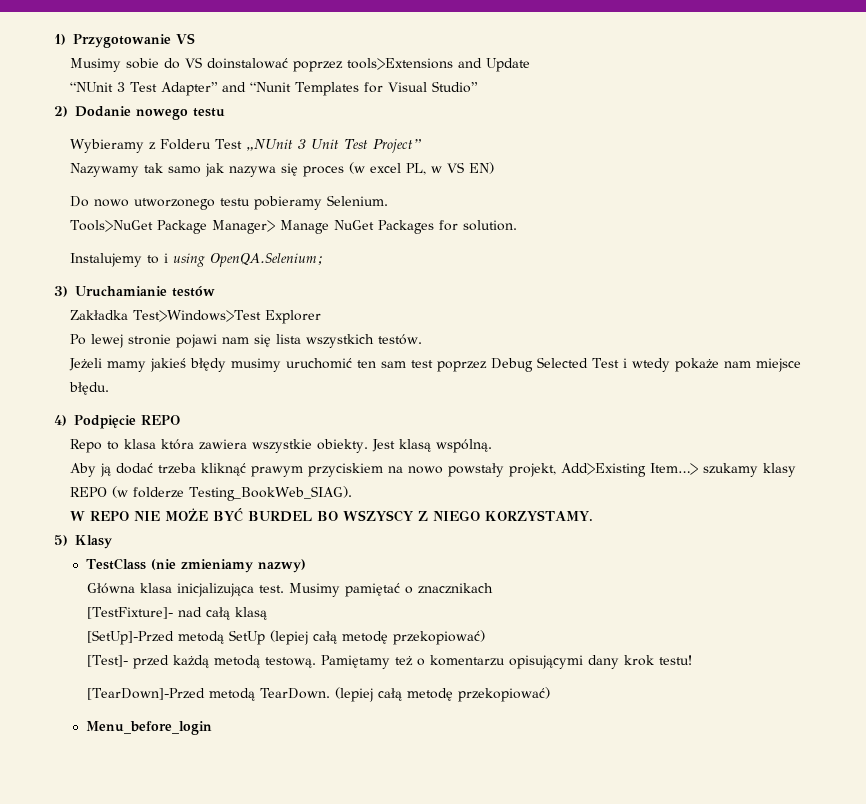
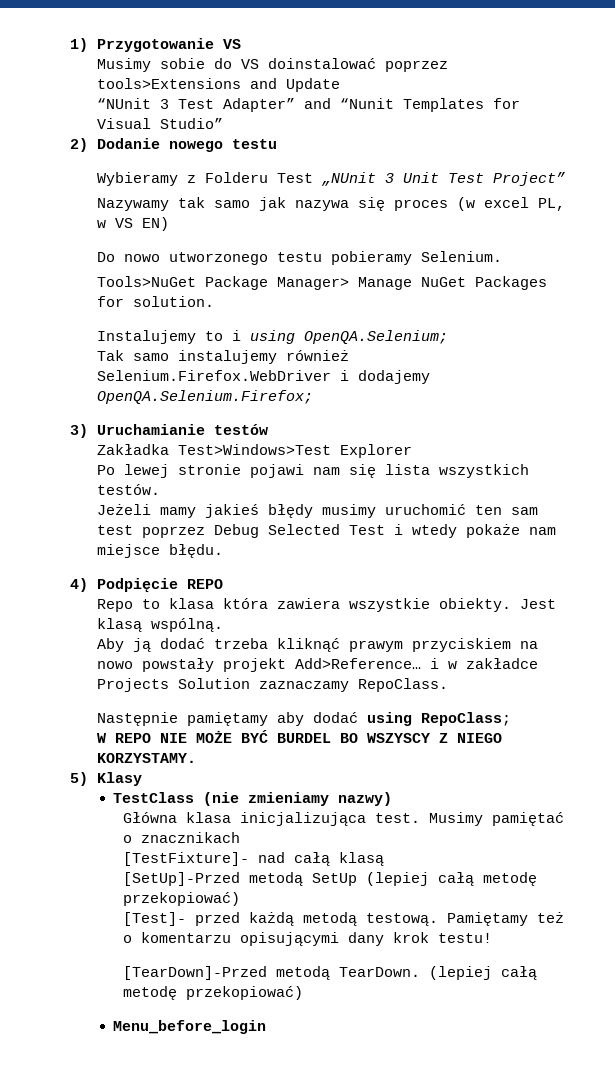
(324, 260) none -> [96,350,349,364] [96,370,430,384] [96,390,313,404] // Tak samo instalujemy również Selenium.Firefox.WebDriver i dodajemy OpenQA.Selenium.Firefox;
[509,463,797,477] [70,486,353,501] projekt, Add>Existing Item…> szukamy klasy REPO (w folderze Testing_BookWeb_SIAG). -> [222,658,538,672] [96,678,448,692] [96,712,511,726] projekt Add>Reference… i w zakładce Projects Solution zaznaczamy RepoClass. // Następnie pamiętamy aby dodać using RepoClass;

